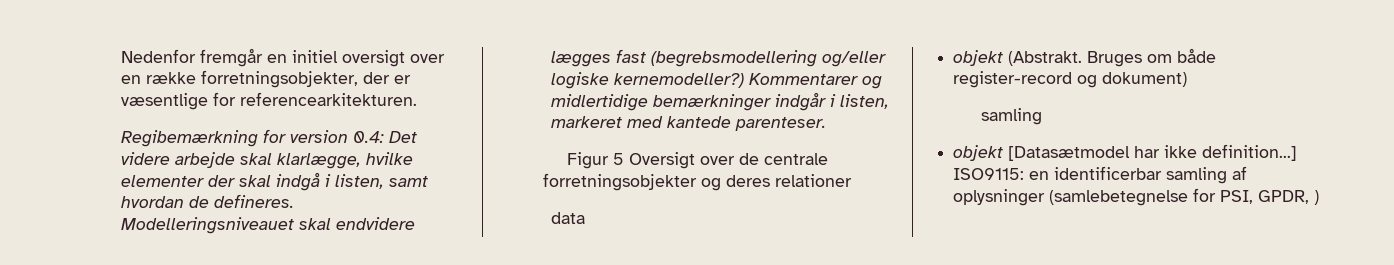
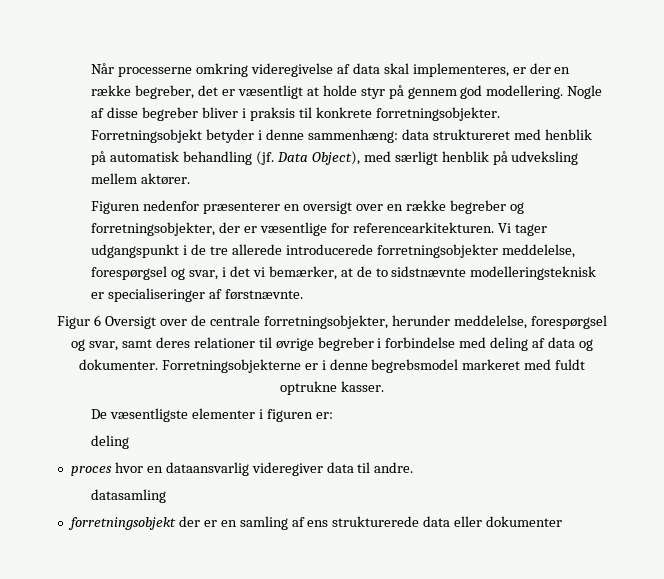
[121,48,339,67] Nedenfor fremgår en initiel -> [91,63,571,77] [91,85,603,99] [91,107,500,121] [91,129,592,143] [91,151,579,165] [91,173,191,185] [91,200,301,214] Når processerne omkring videregivelse af data skal implementeres, er der en række begreber, det er væsentligt at holde styr på gennem god modellering. Nogle af disse begreber bliver i praksis til konkrete forretningsobjekter. Forretningsobjekt betyder i denne sammenhæng: data struktureret med henblik på automatisk behandling (jf. Data Object), med særligt henblik på udveksling mellem aktører. // Figuren nedenfor præsenterer en
(197, 78) none -> [449,200,524,214] begreber og
[121,129,418,147] [121,152,414,169] [121,172,429,191] [121,194,295,208] [121,217,416,234] [551,49,887,67] [551,72,883,89] [551,92,890,111] [551,116,827,131] // Regibemærkning for version 0.4: Det videre arbejde skal klarlægge, hvilke elementer der skal indgå i listen, samt hvordan de defineres. Modelleringsniveauet skal endvidere lægges fast (begrebsmodellering og/eller logiske kernemodeller?) Kommentarer og midlertidige bemærkninger indgår i listen, markeret med kantede parenteser. -> [497,223,547,236] [91,244,575,258] [91,266,597,280] [91,288,304,302] Vi tager udgangspunkt i de tre allerede introducerede forretningsobjekter meddelelse, forespørgsel og svar, i det vi bemærker, at de to sidstnævnte modelleringsteknisk er specialiseringer af førstnævnte.
[612,153,624,165] 5 -> [94,315,102,326] 6
[543,173,852,191] [551,212,586,224] [953,48,1217,67] [953,71,1188,88] [981,108,1043,125] [953,144,1298,161] [953,166,1248,184] [953,188,1320,206] forretningsobjekter og deres relationer // data // objekt (Abstrakt. Bruges om både register-record og dokument) // samling // objekt [Datasætmodel har ikke definition...] ISO9115: en identificerbar samling af oplysninger (samlebetegnelse for PSI, GPDR, ) -> [263,315,607,329] [71,337,593,351] [78,359,586,373] [280,381,384,395] [91,408,333,422] [91,435,130,449] [70,462,414,476] [91,489,167,503] [67,516,563,530] forretningsobjekter, herunder meddelelse, forespørgsel og svar, samt deres relationer til øvrige begreber i forbindelse med deling af data og dokumenter. Forretningsobjekterne er i denne begrebsmodel markeret med fuldt optrukne kasser. // De væsentligste elementer i figuren er: // deling // proces hvor en dataansvarlig videregiver data til andre. // datasamling // forretningsobjekt der er en samling af ens strukturerede data eller dokumenter

